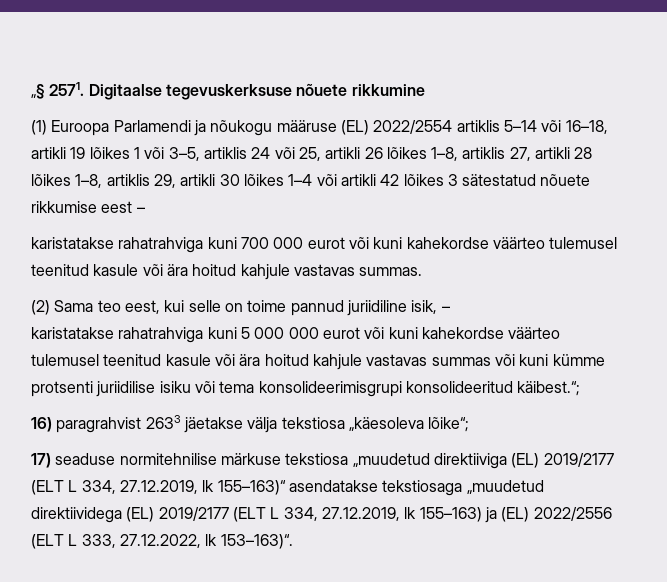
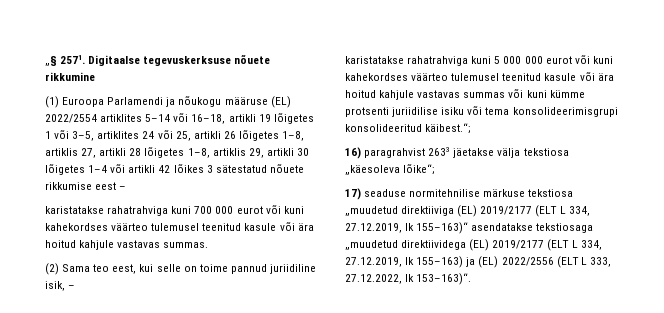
[456,120,500,132] artiklis -> [100,114,143,122] artiklites
[89,147,130,159] lõikes -> [273,113,314,124] lõigetes
[203,147,247,159] artiklis -> [97,131,140,139] artiklites
[386,147,427,159] lõikes -> [238,130,279,141] lõigetes
[31,174,71,186] lõikes -> [144,147,185,158] lõigetes
[243,174,284,186] lõikes -> [45,164,85,175] lõigetes
[406,237,489,249] kahekordse -> [45,223,108,231] kahekordses
[421,327,504,339] kahekordse -> [345,73,408,81] kahekordses

